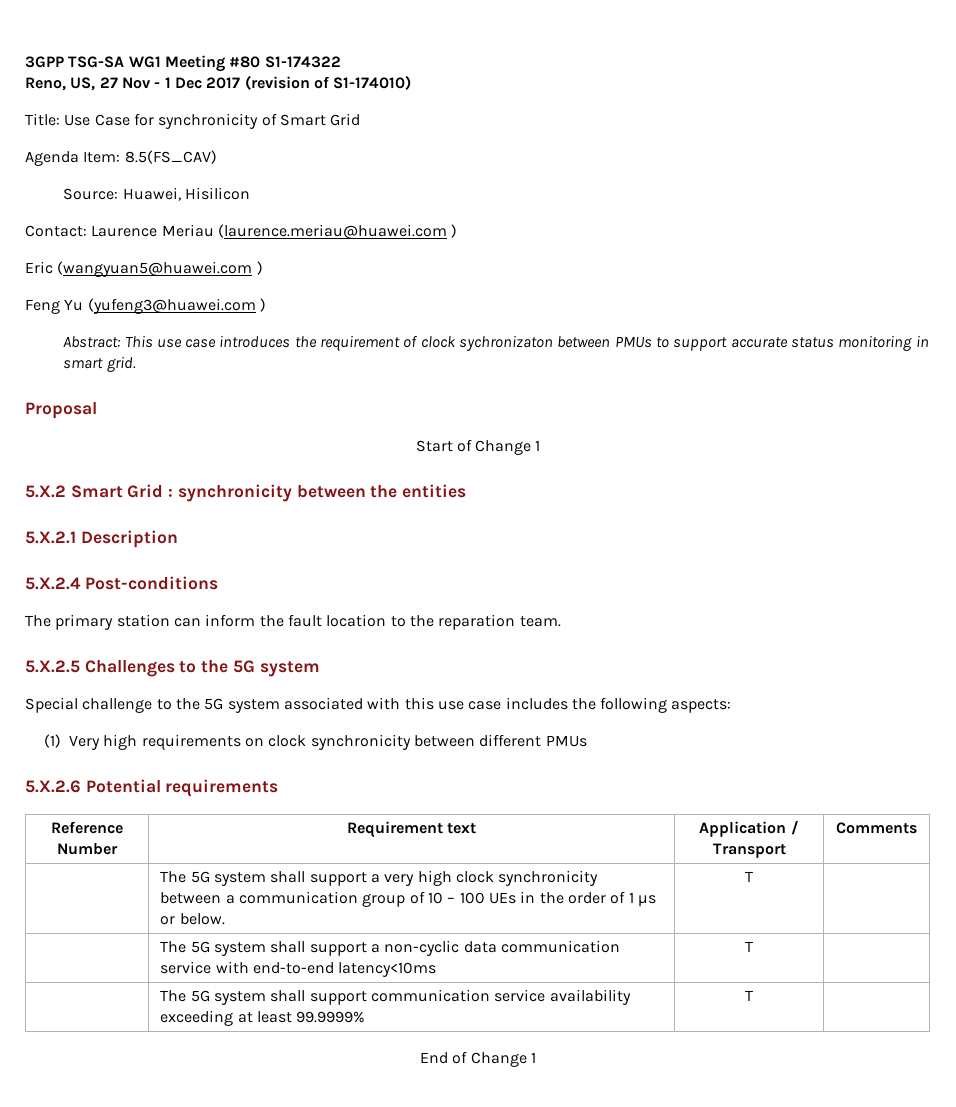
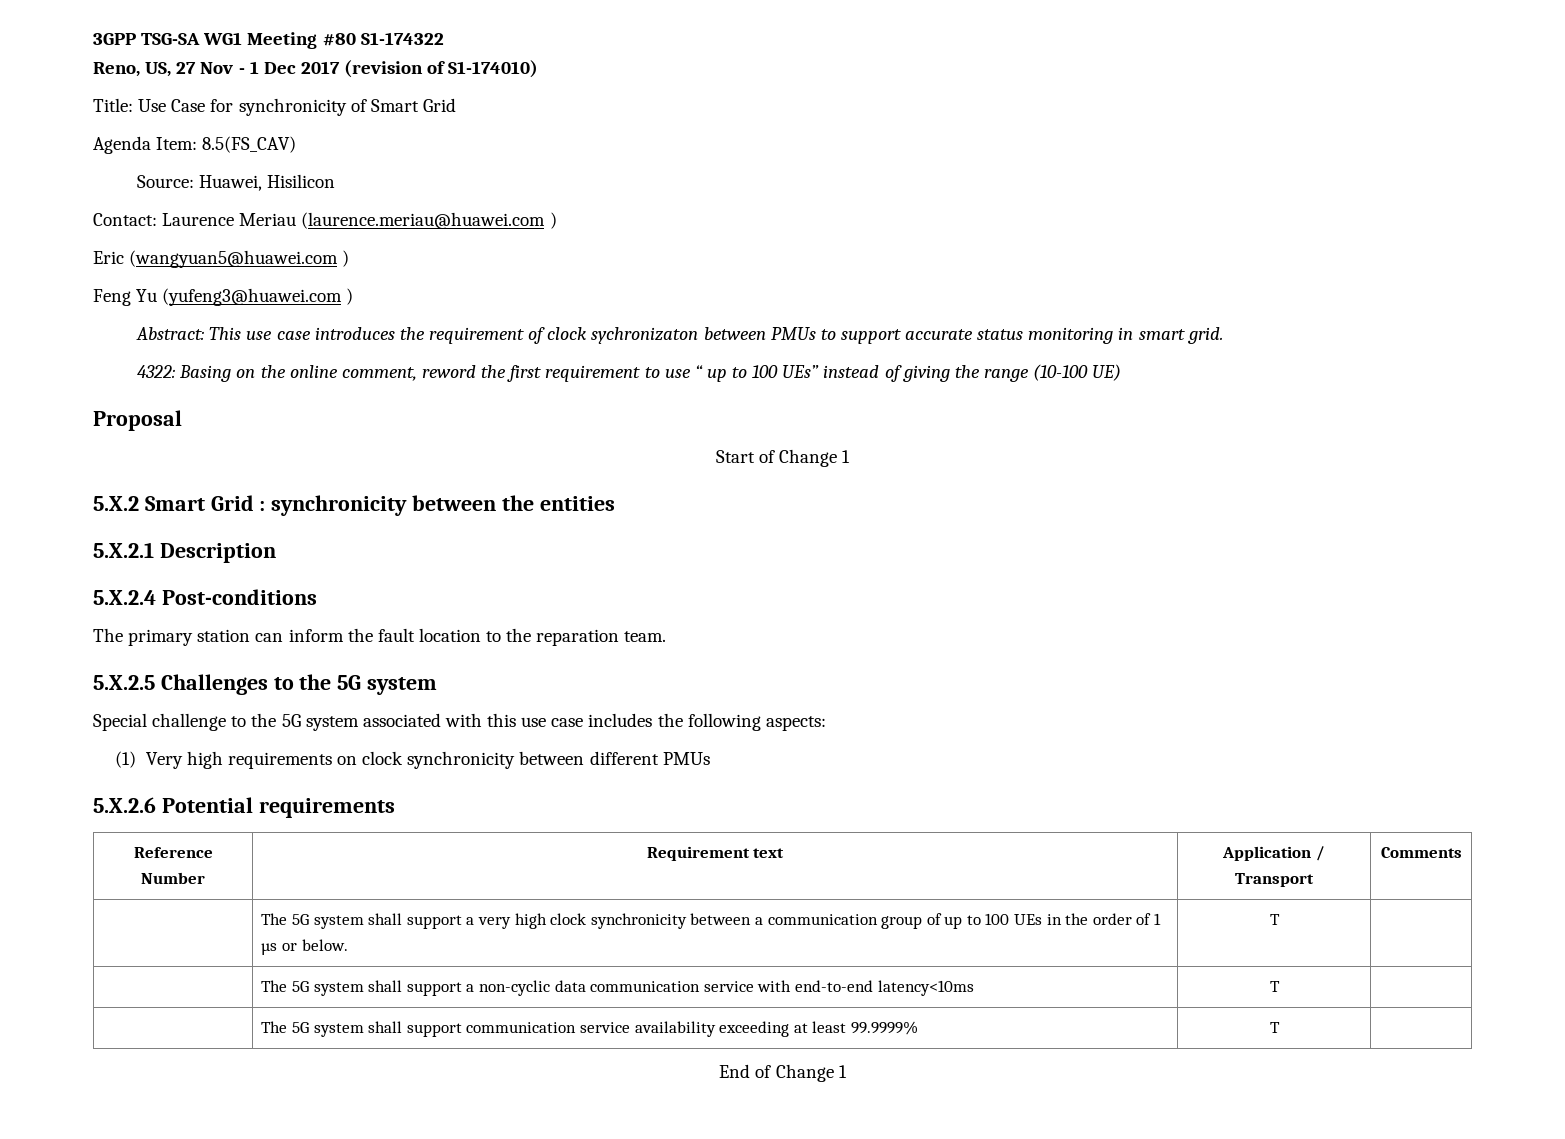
(136, 364) none -> [137,364,1122,382] // 4322: Basing on the online comment, reword the first requirement to use “ up to 100 UEs” instead of giving the range (10-100 UE)
[428,892,456,904] 10 – -> [944,915,981,929] up to

